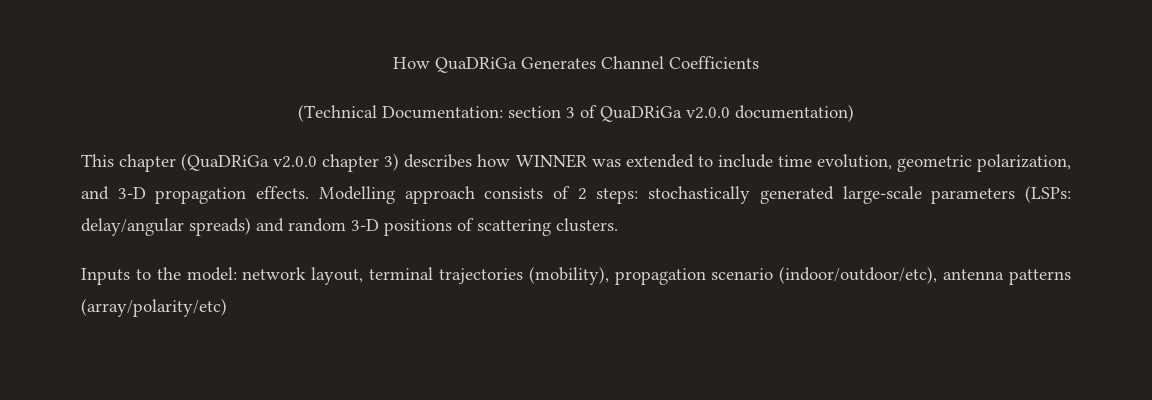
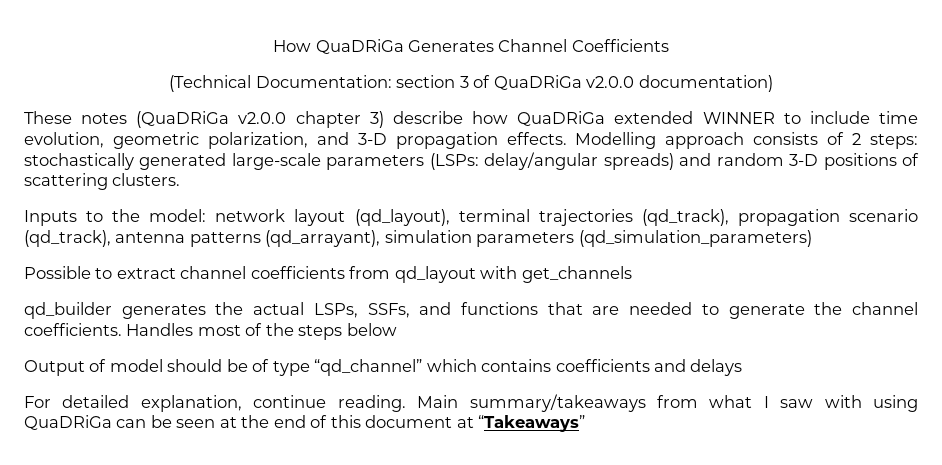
[81,154,177,172] This chapter -> [24,111,128,124] These notes
[404,154,694,168] describes how WINNER was extended -> [392,111,775,126] describe how QuaDRiGa extended WINNER
[311,267,364,285] layout, -> [294,209,450,226] layout (qd_layout),
[528,266,609,285] (mobility), -> [641,209,729,226] (qd_track),
[779,266,938,284] (indoor/outdoor/etc), -> [24,230,111,247] (qd_track),
[81,298,227,317] (array/polarity/etc) -> [265,230,812,247] [24,266,632,283] [24,302,918,319] [24,323,397,340] [24,359,743,376] [24,394,918,412] [24,415,586,432] (qd_arrayant), simulation parameters (qd_simulation_parameters) // Possible to extract channel coefficients from qd_layout with get_channels // qd_builder generates the actual LSPs, SSFs, and functions that are needed to generate the channel coefficients. Handles most of the steps below // Output of model should be of type “qd_channel” which contains coefficients and delays // For detailed explanation, continue reading. Main summary/takeaways from what I saw with using QuaDRiGa can be seen at the end of this document at “Takeaways”

